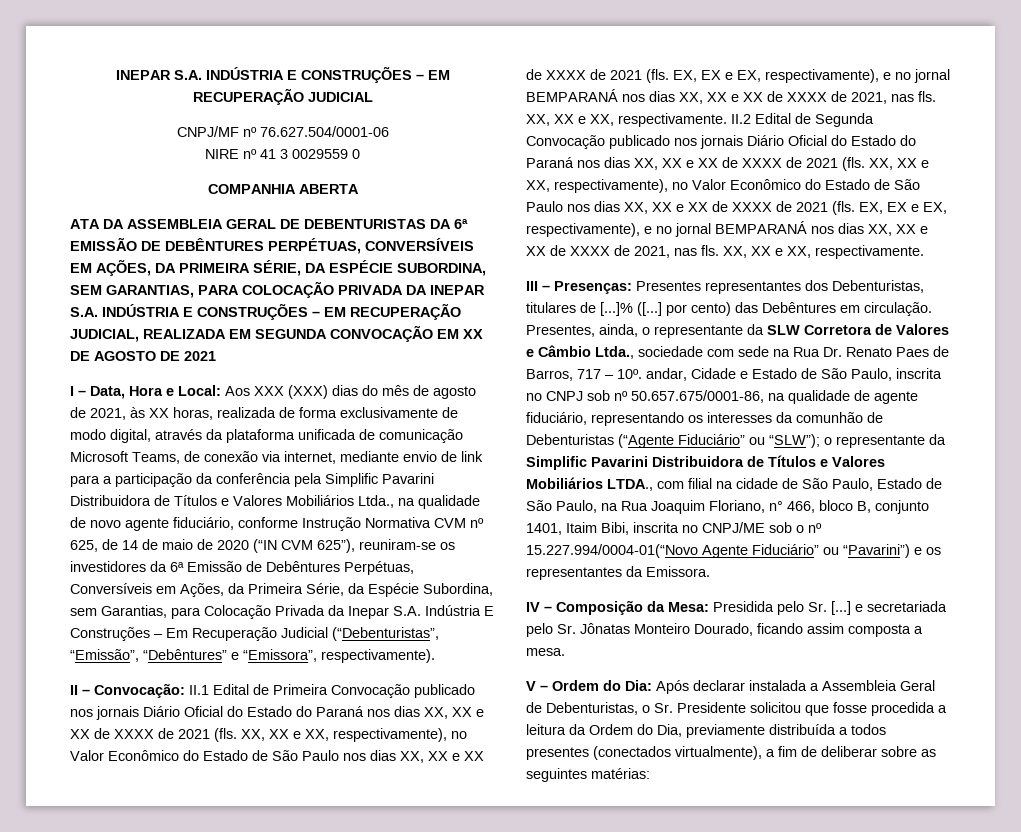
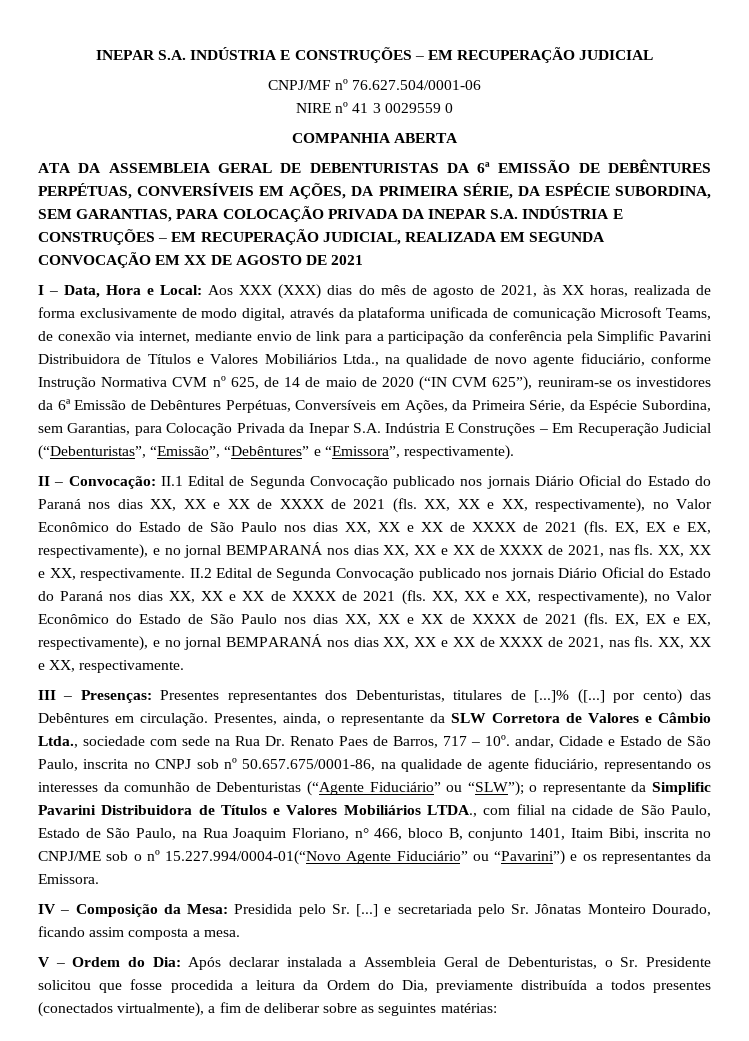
[273,684,328,695] Primeira -> [249,476,305,489] Segunda

